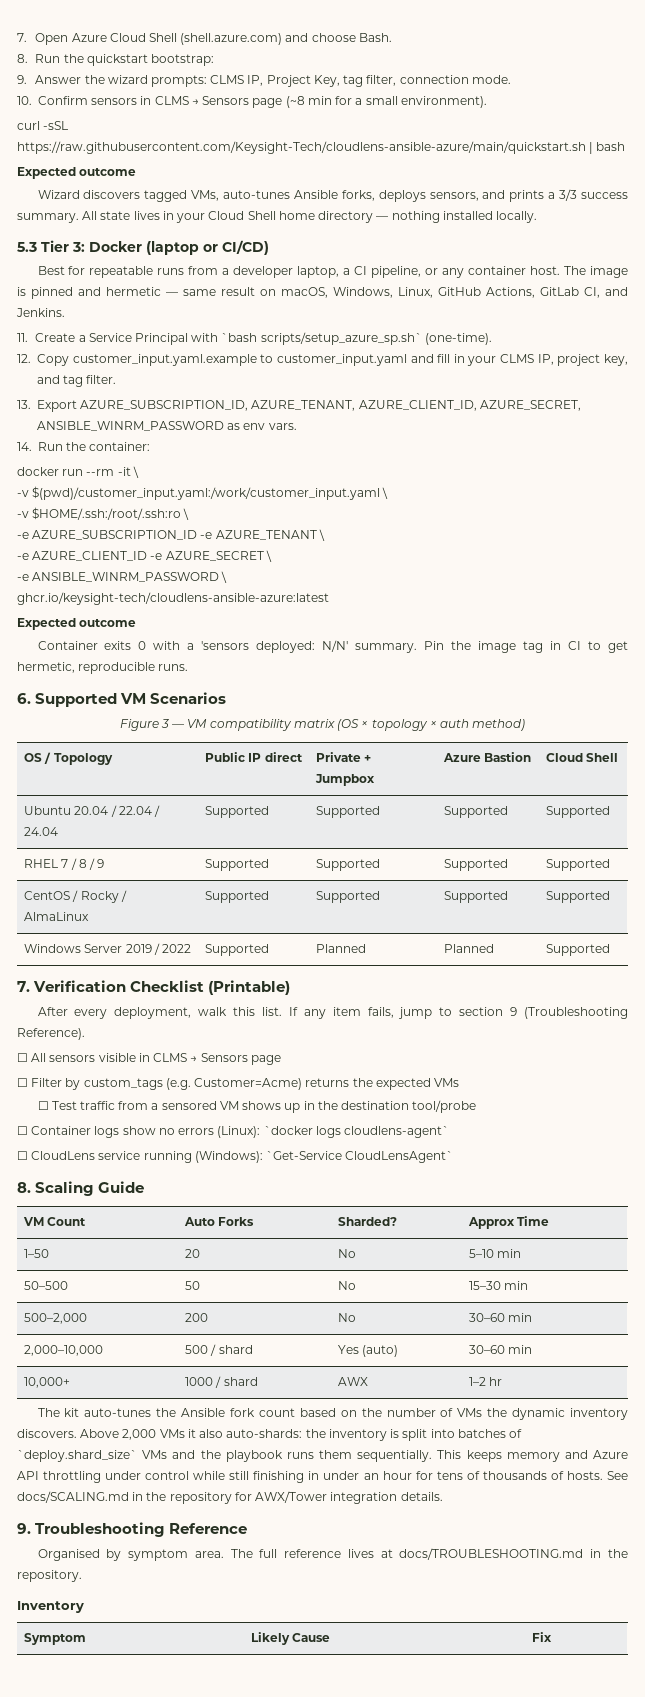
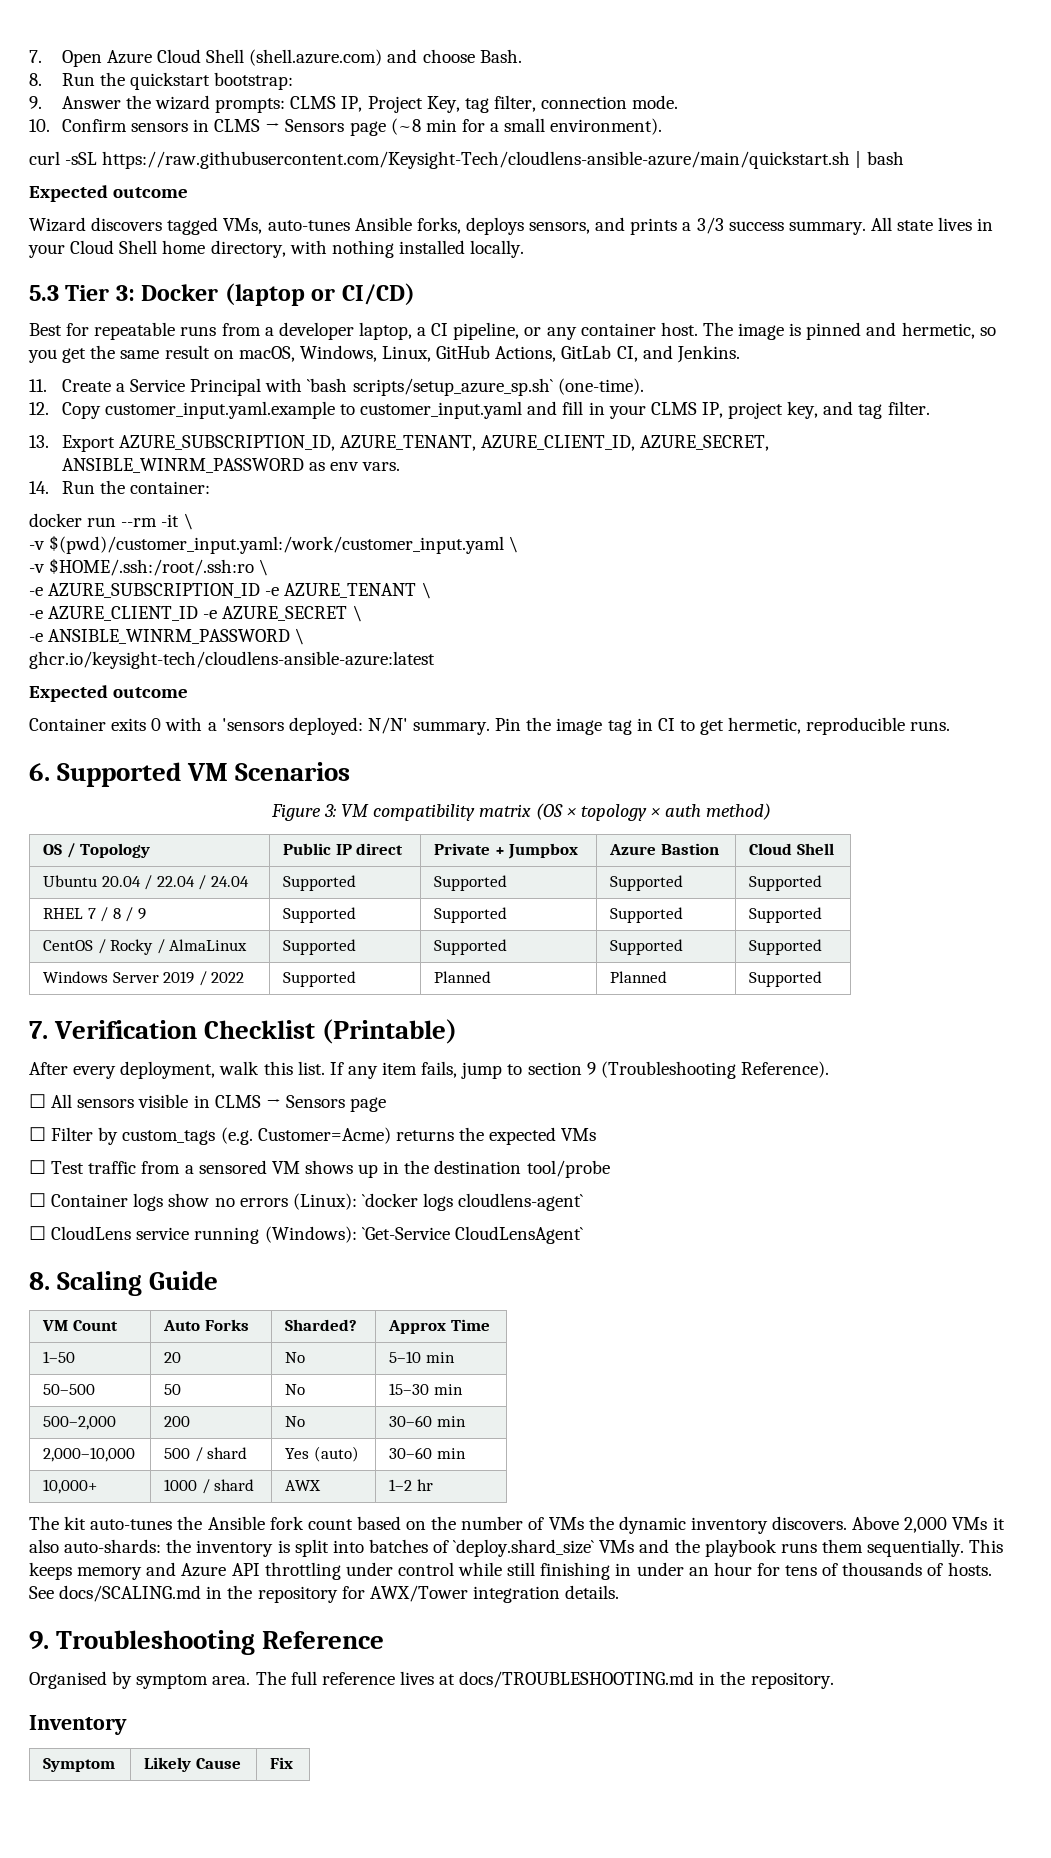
[318,211,389,223] directory — -> [210,240,327,258] directory, with
[106,287,178,296] hermetic — -> [901,322,996,339] [28,345,116,363] hermetic, so you get the
[160,719,186,728] 3 — -> [323,804,336,817] 3:

